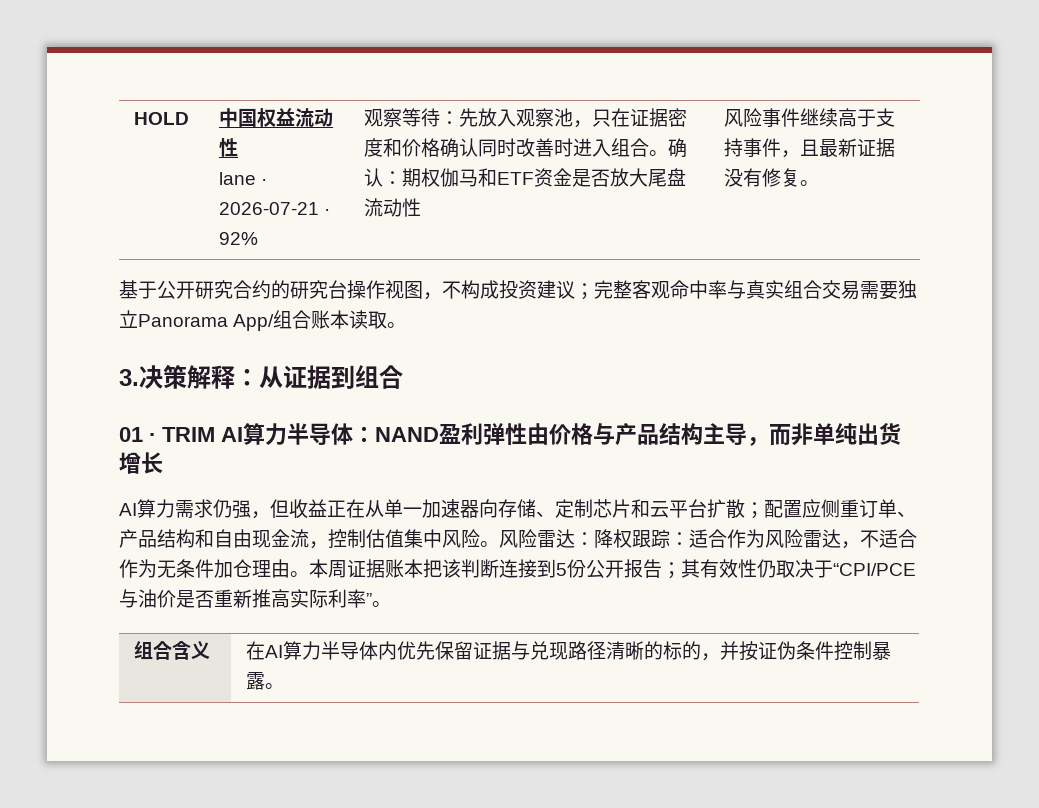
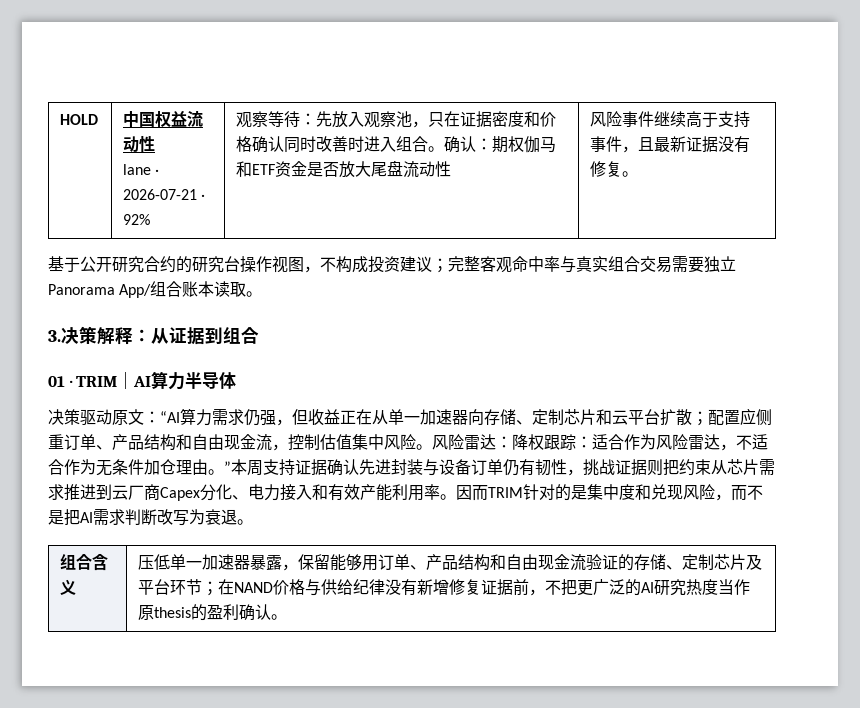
[221,423,901,446] [119,452,163,474] [119,503,137,516] AI算力半导体：NAND盈利弹性由价格与产品结构主导，而非单纯出货增长 // AI -> [117,371,237,390] [48,409,180,425] ｜AI算力半导体 // 决策驱动原文：“AI
[309,559,916,579] [119,589,391,608] [133,641,210,660] [245,641,891,661] [245,672,265,690] 本周证据账本把该判断连接到5份公开报告；其有效性仍取决于“CPI/PCE与油价是否重新推高实际利率”。 // 组合含义 | 在AI算力半导体内优先保留证据与兑现路径清晰的标的，并按证伪条件控制暴露 -> [224,459,775,476] [48,484,763,501] [48,509,253,526] [60,553,109,571] [60,579,77,595] [138,554,763,571] [138,579,751,596] [138,604,272,621] ”本周支持证据确认先进封装与设备订单仍有韧性，挑战证据则把约束从芯片需求推进到云厂商Capex分化、电力接入和有效产能利用率。因而TRIM针对的是集中度和兑现风险，而不是把AI需求判断改写为衰退。 // 组合含义 | 压低单一加速器暴露，保留能够用订单、产品结构和自由现金流验证的存储、定制芯片及平台环节；在NAND价格与供给纪律没有新增修复证据前，不把更广泛的AI研究热度当作原thesis的盈利确认

